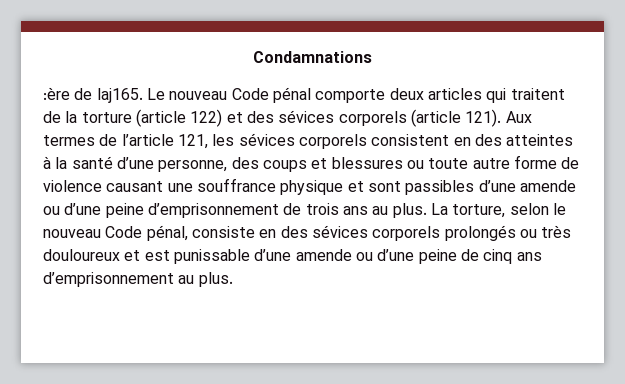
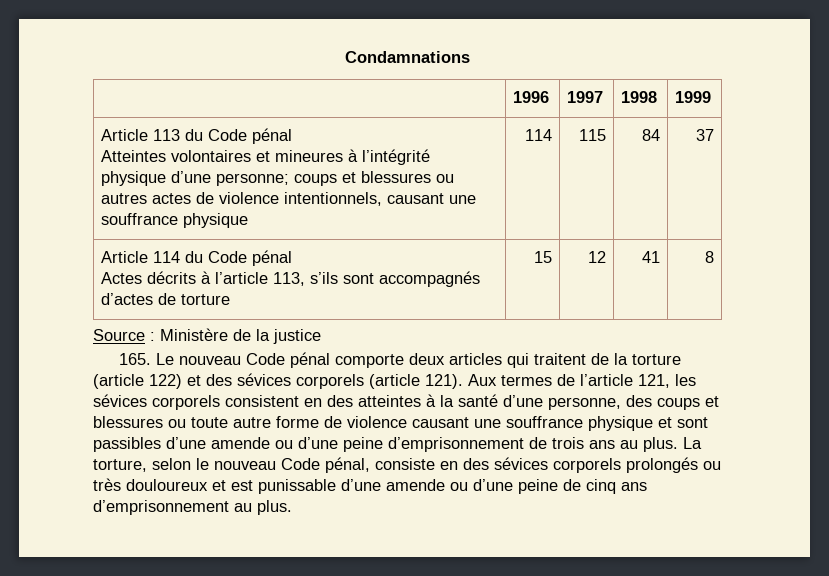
[43,87,143,103] // :ère de laj165. -> [513,91,550,103] [567,91,604,103] [621,91,658,103] [675,91,712,103] [101,128,293,144] [101,149,431,165] [101,171,455,186] [101,192,477,206] [101,213,249,228] [524,129,552,141] [578,129,606,141] [641,129,660,141] [695,129,714,141] [101,250,293,266] [101,271,481,287] [101,293,231,305] [533,251,552,263] [587,251,606,263] [641,251,660,263] [704,251,714,263] [93,328,321,344] [118,353,151,365] // | 1996 | 1997 | 1998 | 1999 // Article 113 du Code pénal // Atteintes volontaires et mineures à l’intégrité physique d’une personne; coups et blessures ou autres actes de violence intentionnels, causant une souffrance physique | 114 | 115 | 84 | 37 // Article 114 du Code pénal // Actes décrits à l’article 113, s’ils sont accompagnés d’actes de torture | 15 | 12 | 41 | 8 // Source : Ministère de la justice // 165.

